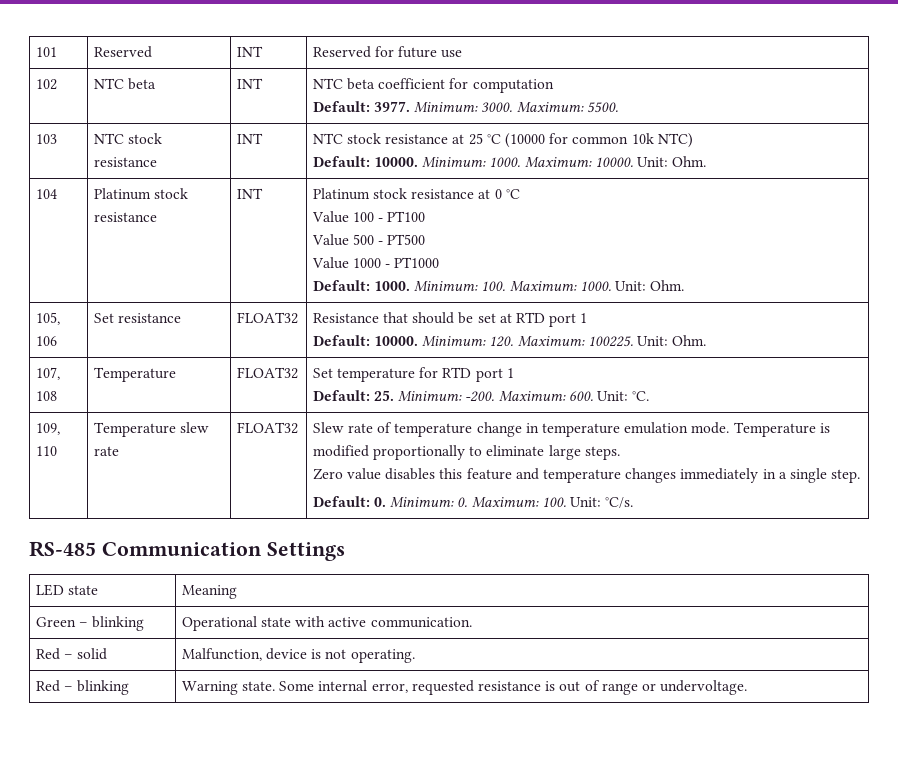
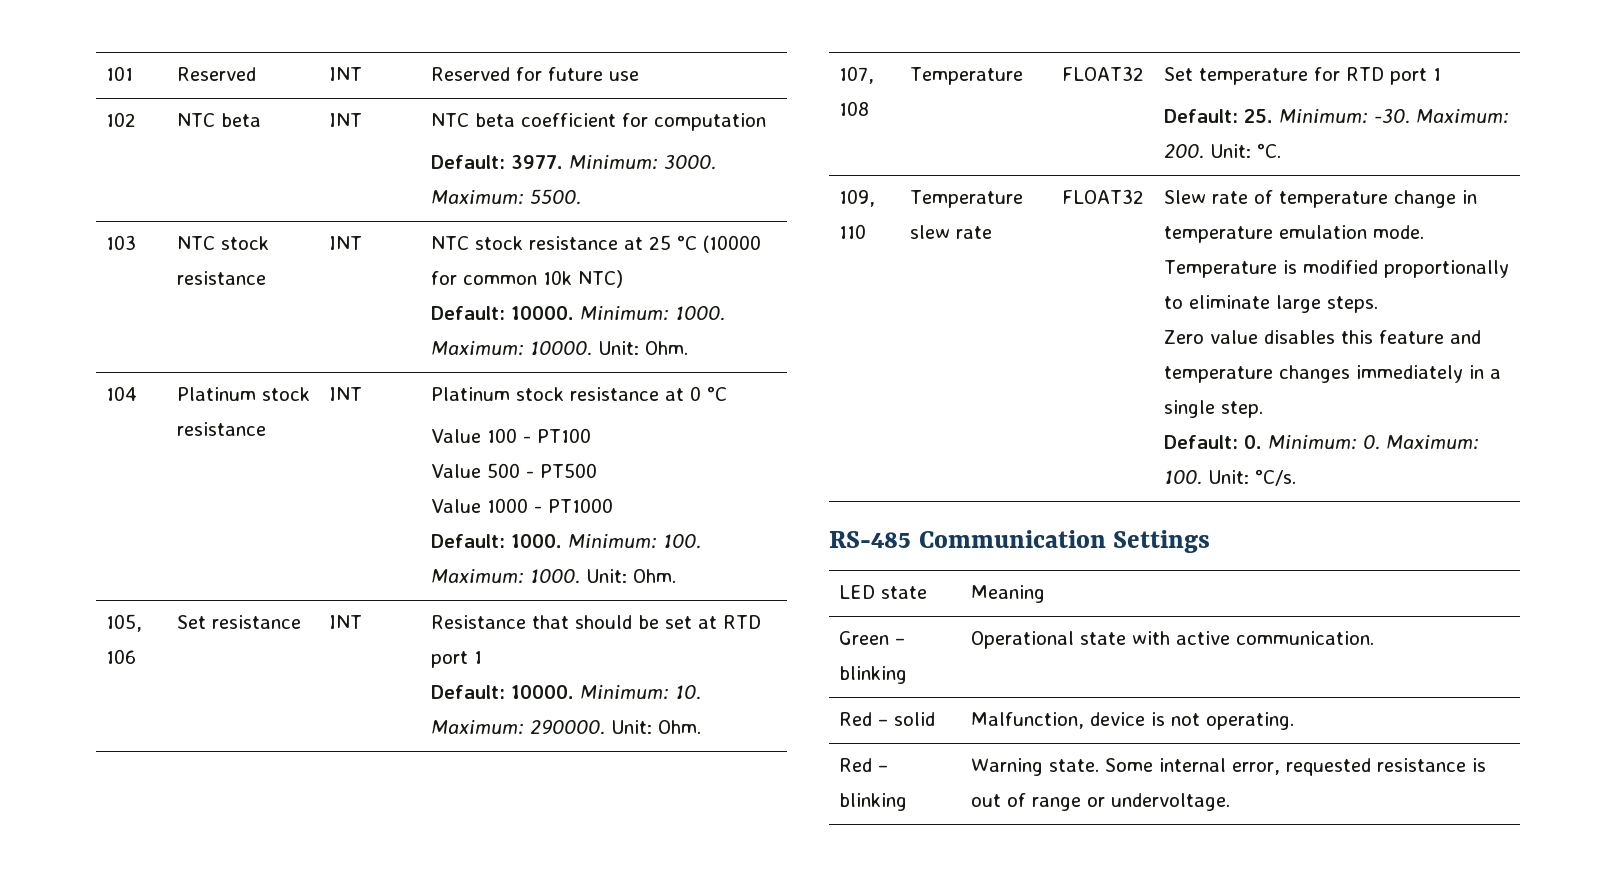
[236,312,298,324] FLOAT32 -> [328,615,362,629] INT
[489,336,633,347] 120. Maximum: 100225. -> [674,685,701,700] [430,719,605,735] 10. Maximum: 290000.
[465,391,593,402] -200. Maximum: 600. -> [1373,109,1509,124] [1163,144,1204,159] -30. Maximum: 200.

